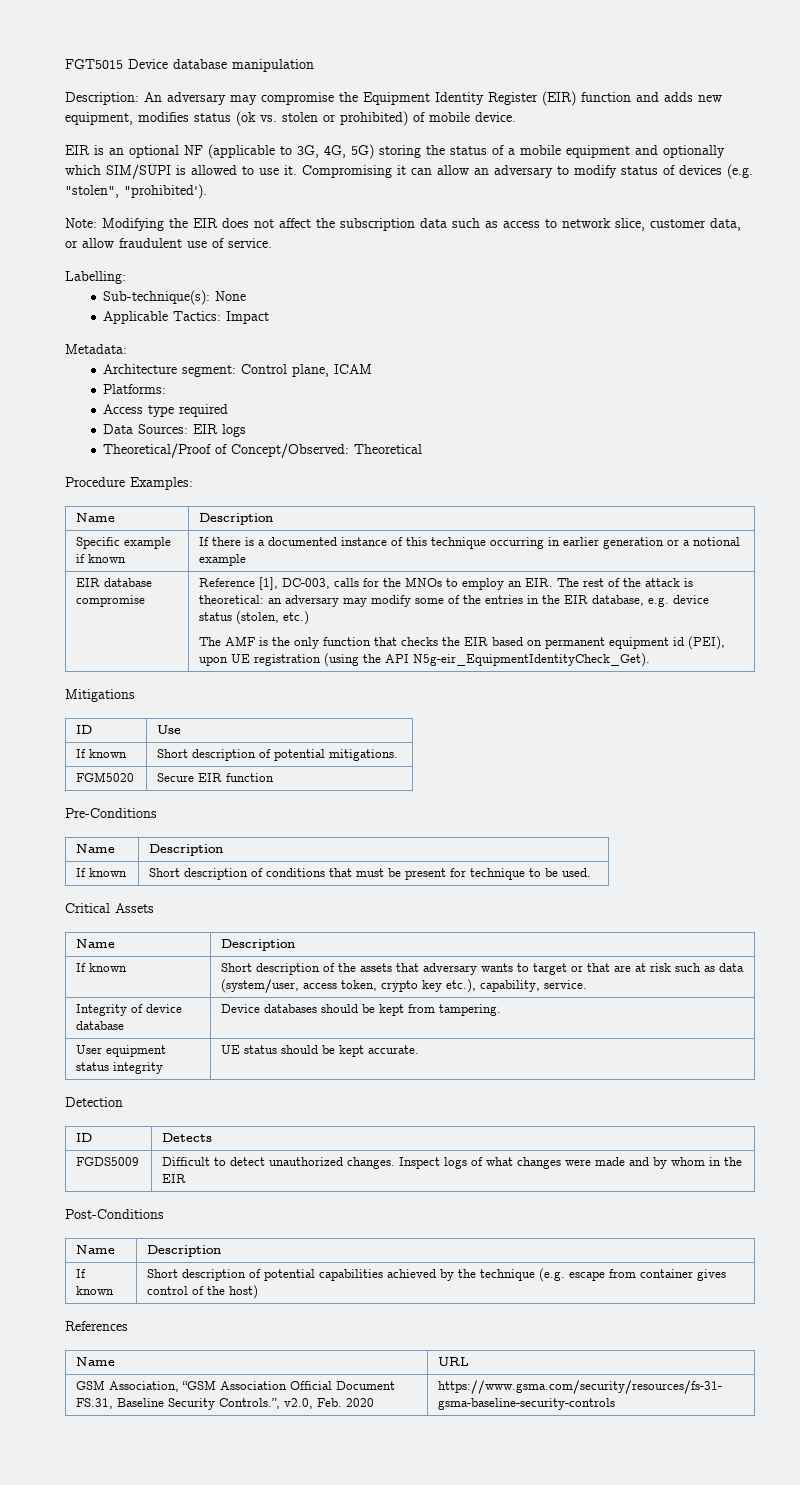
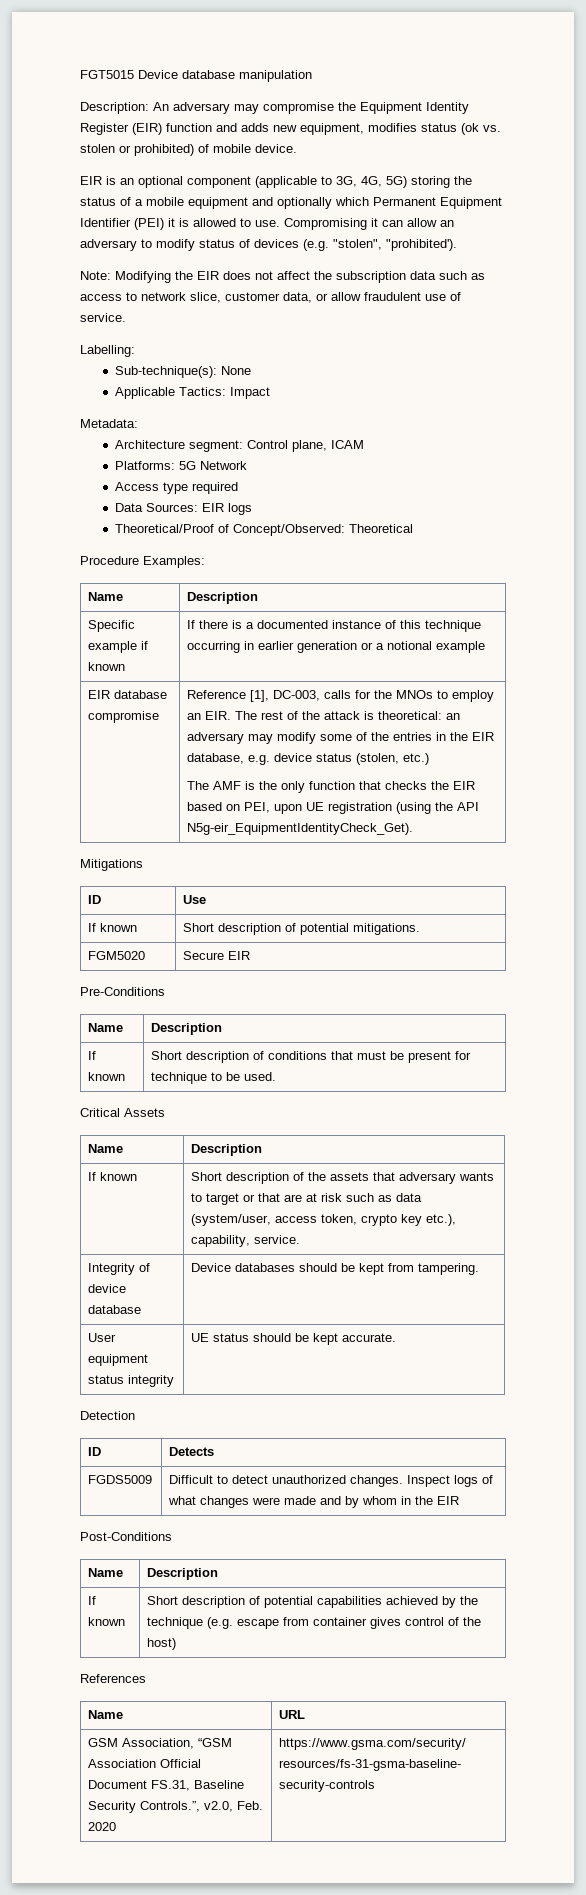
[184,145,203,155] NF -> [187,176,251,188] component
[106,164,171,179] SIM/SUPI -> [373,197,502,209] [80,218,175,230] Permanent Equipment Identifier (PEI) it
[259,165,297,175] use it. -> [255,220,280,227] use.
(167, 389) none -> [178,461,247,470] 5G Network
[545,636,726,650] permanent equipment id (PEI), -> [244,802,271,813] PEI,
[226,773,275,782] function -> (251, 955) none

